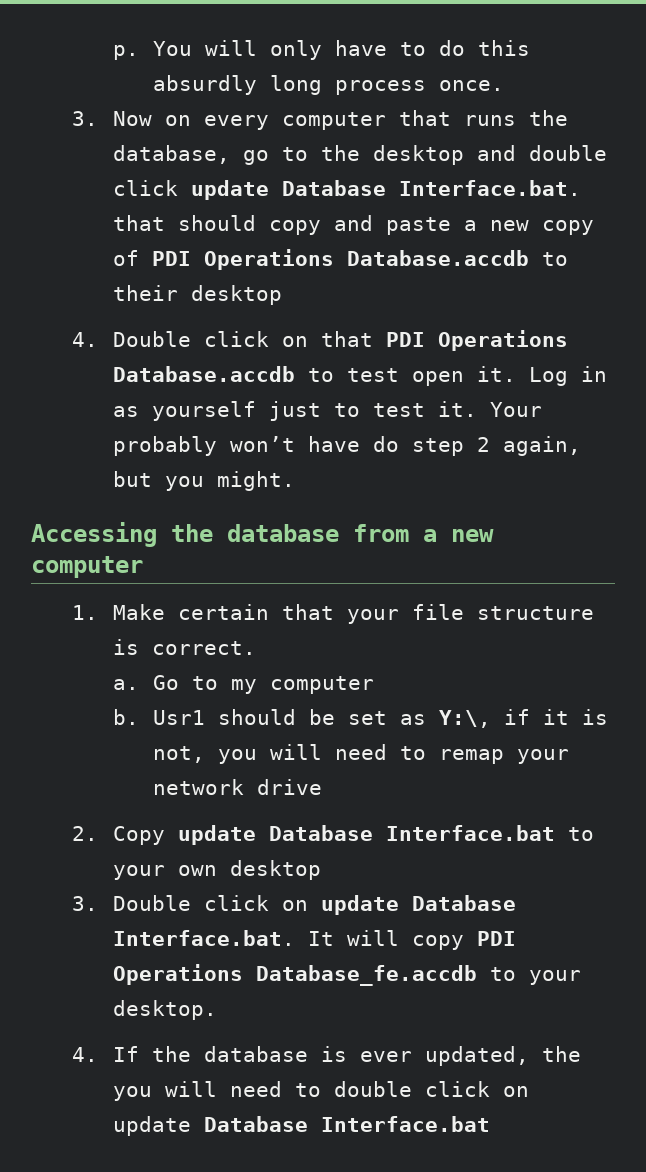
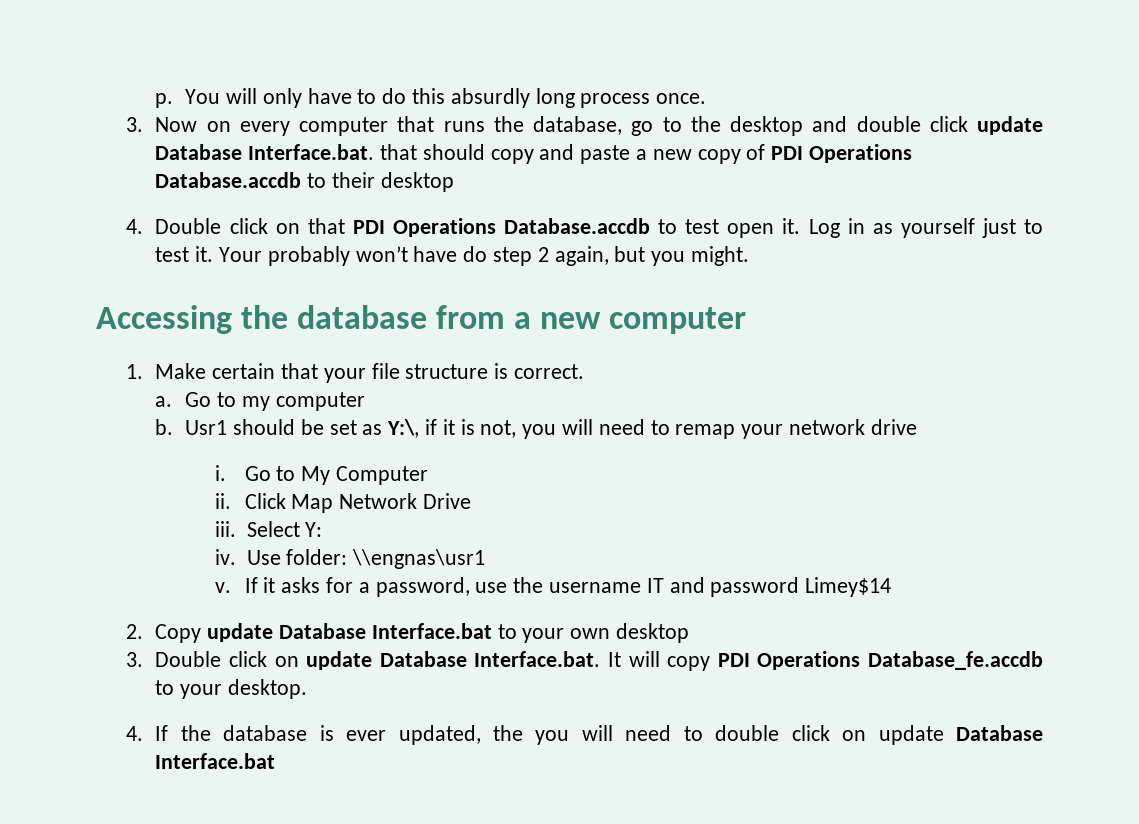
(323, 787) none -> [214,465,428,485] [214,493,471,513] [214,521,323,537] [214,549,486,569] [214,577,892,597] // i. Go to My Computer // ii. Click Map Network Drive // iii. Select Y: // iv. Use folder: \\engnas\usr1 // v. If it asks for a password, use the username IT and password Limey$14

